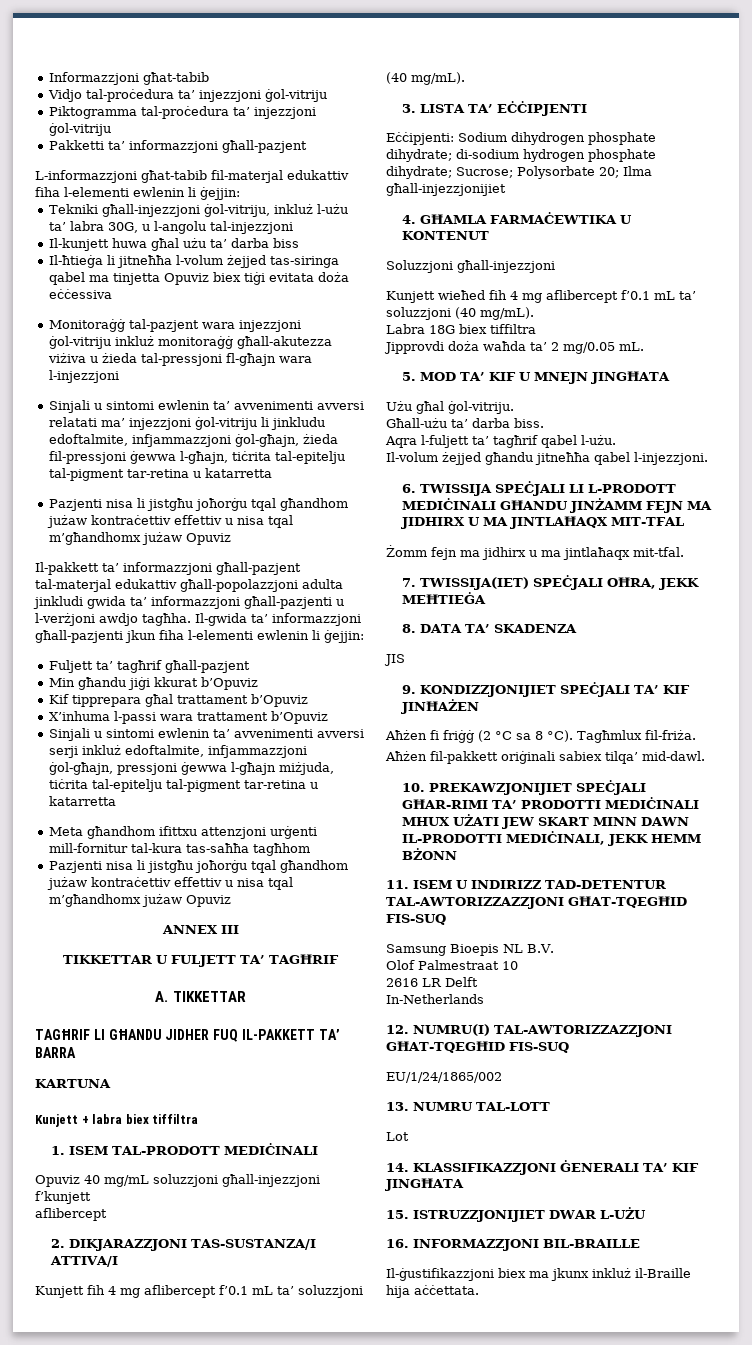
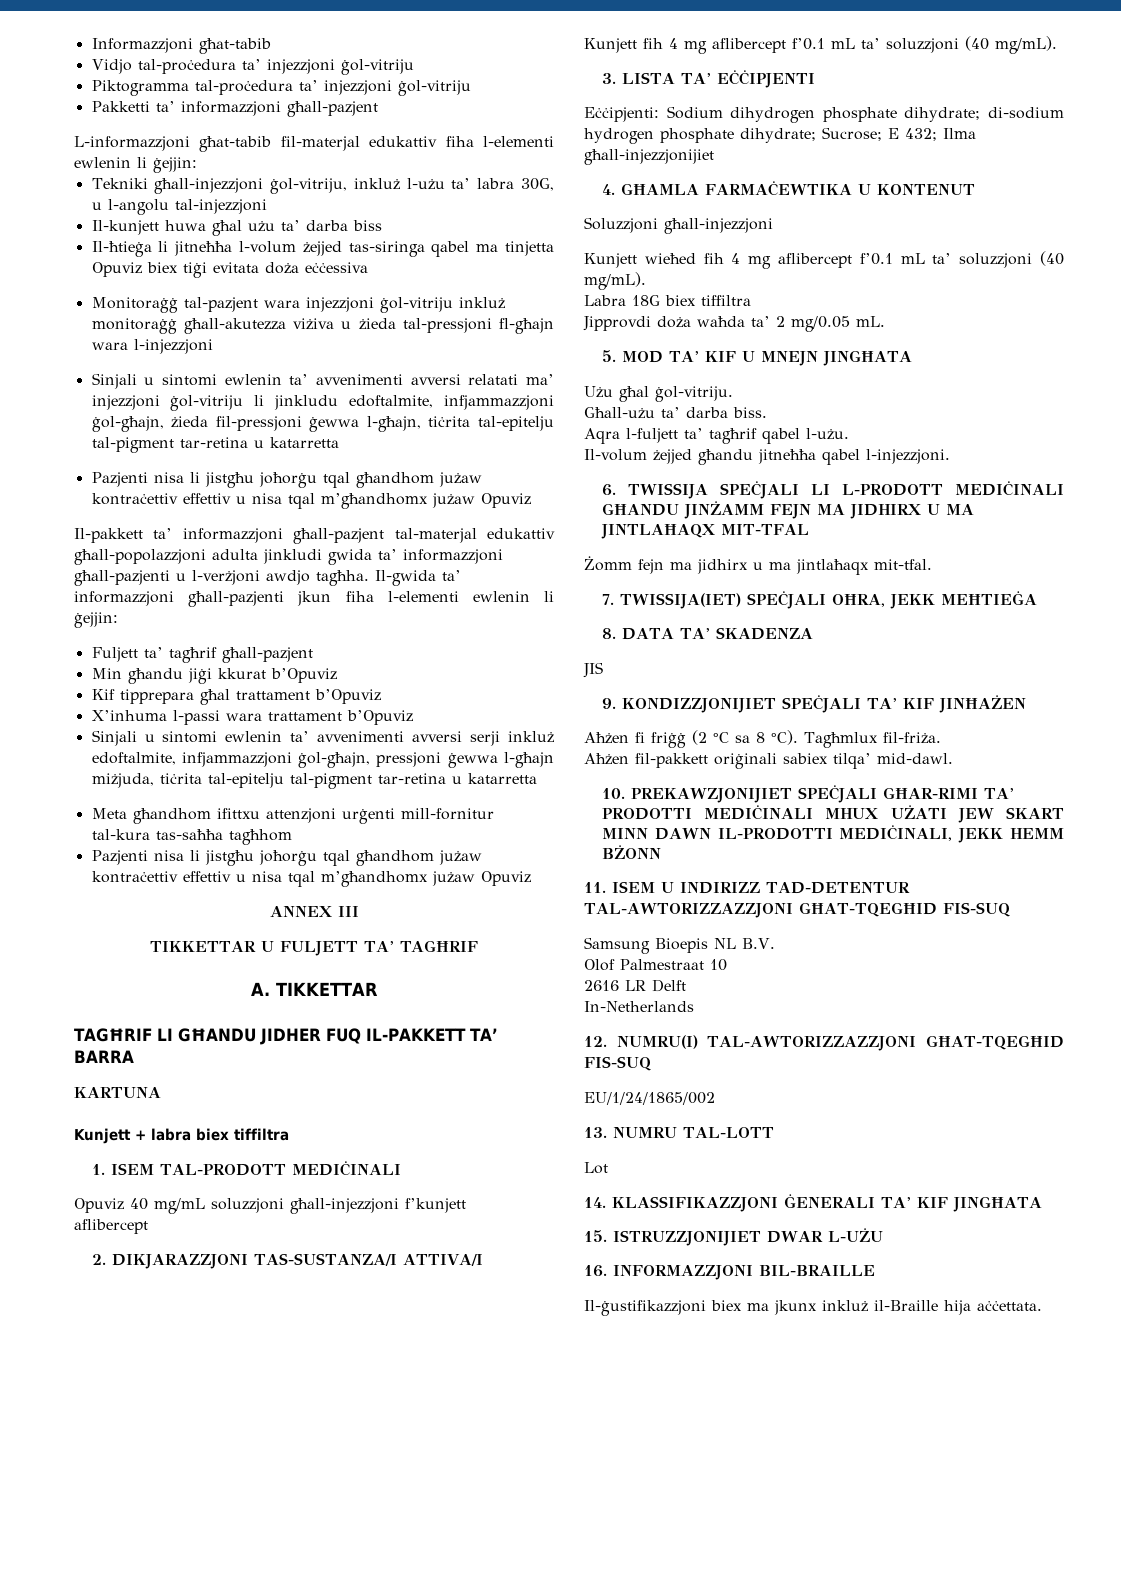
[517,166,619,179] Polysorbate 20; -> [888,128,937,141] E 432;

